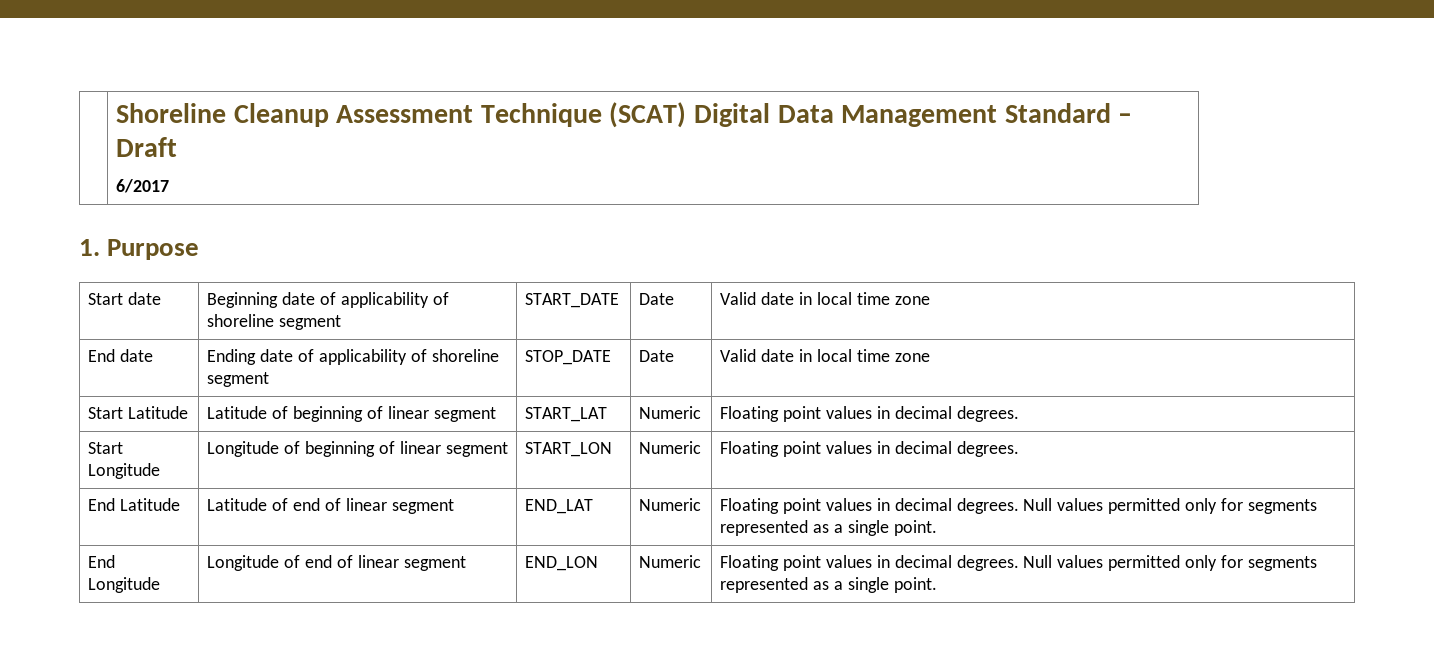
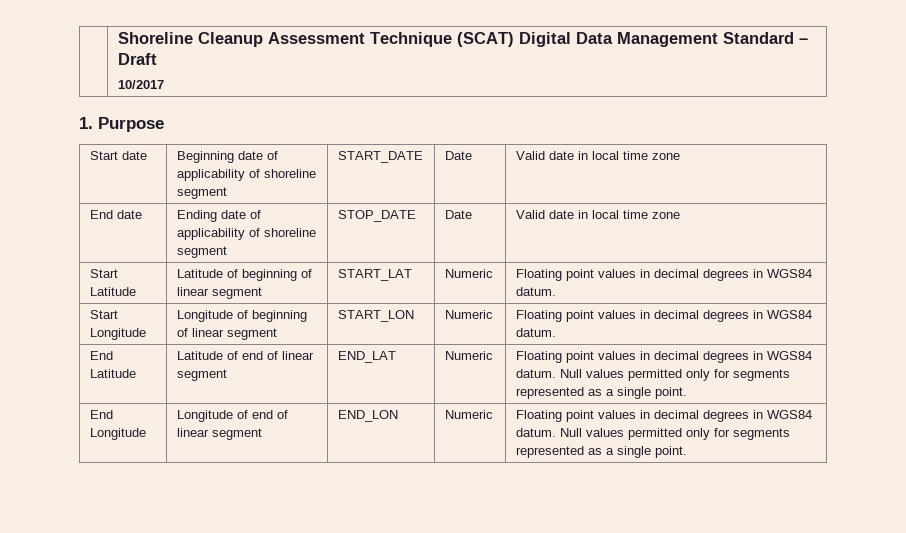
[116,179,170,193] 6/2017 -> [117,80,164,89] 10/2017
[956,406,1019,422] degrees. -> [702,269,812,281] [515,287,556,296] degrees in WGS84 datum.
[956,441,1019,457] degrees. -> [702,310,812,322] [515,328,556,337] degrees in WGS84 datum.
[956,498,1019,514] degrees. -> [702,351,812,363] [515,369,556,378] degrees in WGS84 datum.
[956,555,1019,571] degrees. -> [702,410,812,422] [515,428,556,437] degrees in WGS84 datum.

